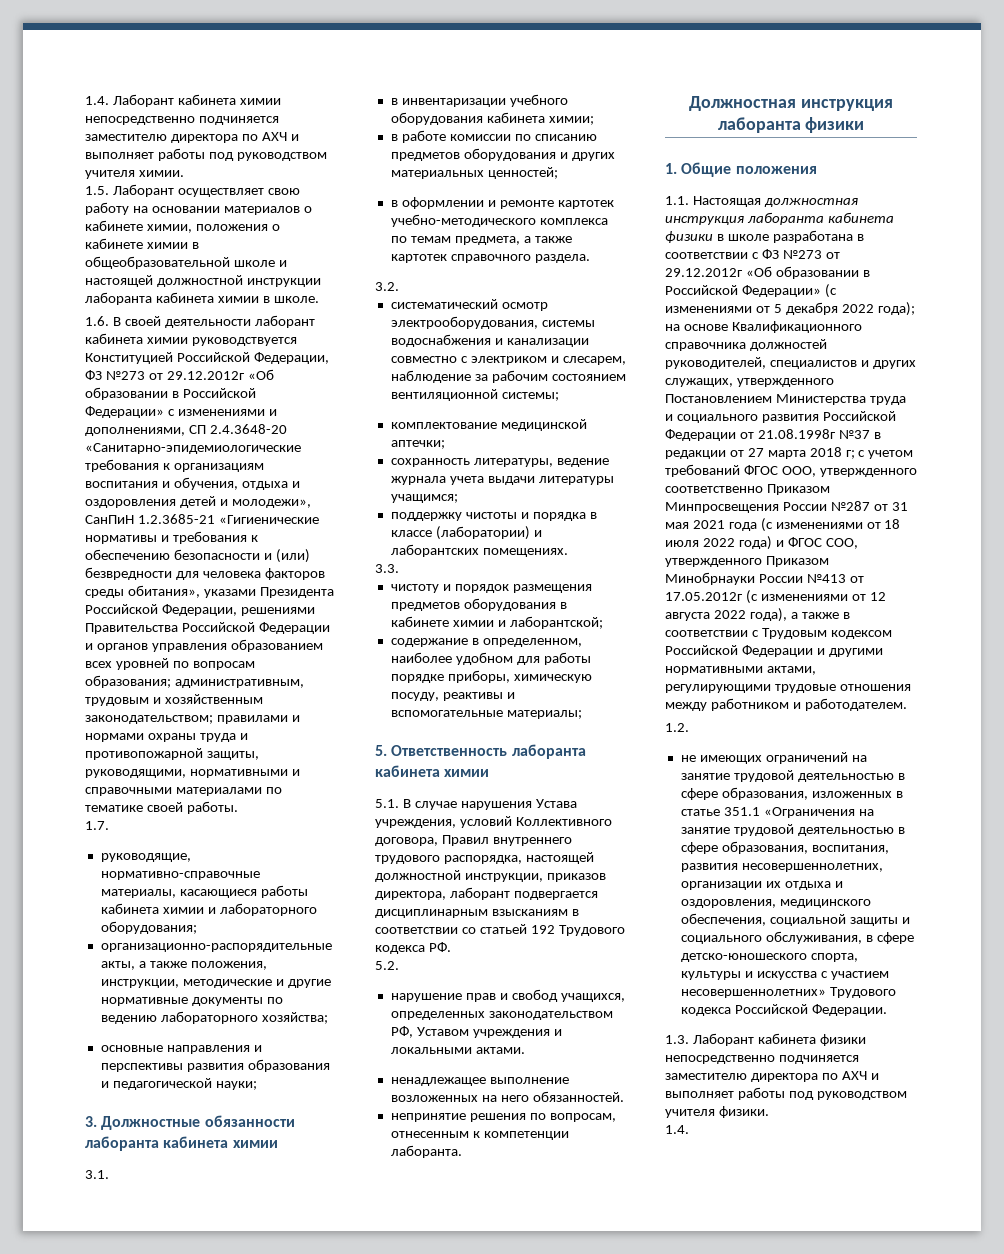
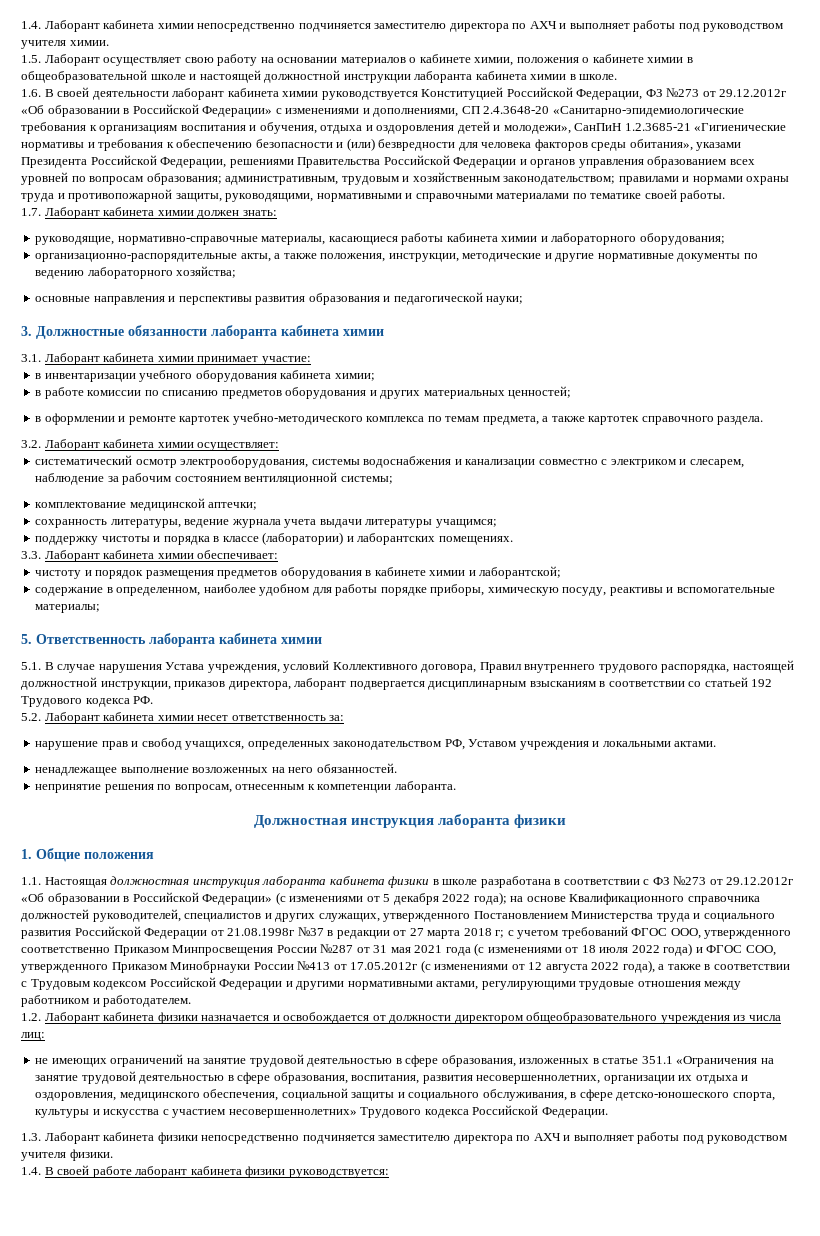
(109, 825) none -> [44,207,277,219] Лаборант кабинета химии должен знать:
(109, 1174) none -> [44,353,311,365] Лаборант кабинета химии принимает участие:
(399, 286) none -> [44,439,280,451] Лаборант кабинета химии осуществляет:
(399, 568) none -> [44,550,279,562] Лаборант кабинета химии обеспечивает:
(399, 965) none -> [44,712,345,724] Лаборант кабинета химии несет ответственность за:
(689, 727) none -> [44,1012,781,1024] [21,1032,45,1041] Лаборант кабинета физики назначается и освобождается от должности директором общеобразовательного учреждения из числа лиц:
(689, 1129) none -> [44,1165,389,1178] В своей работе лаборант кабинета физики руководствуется:

